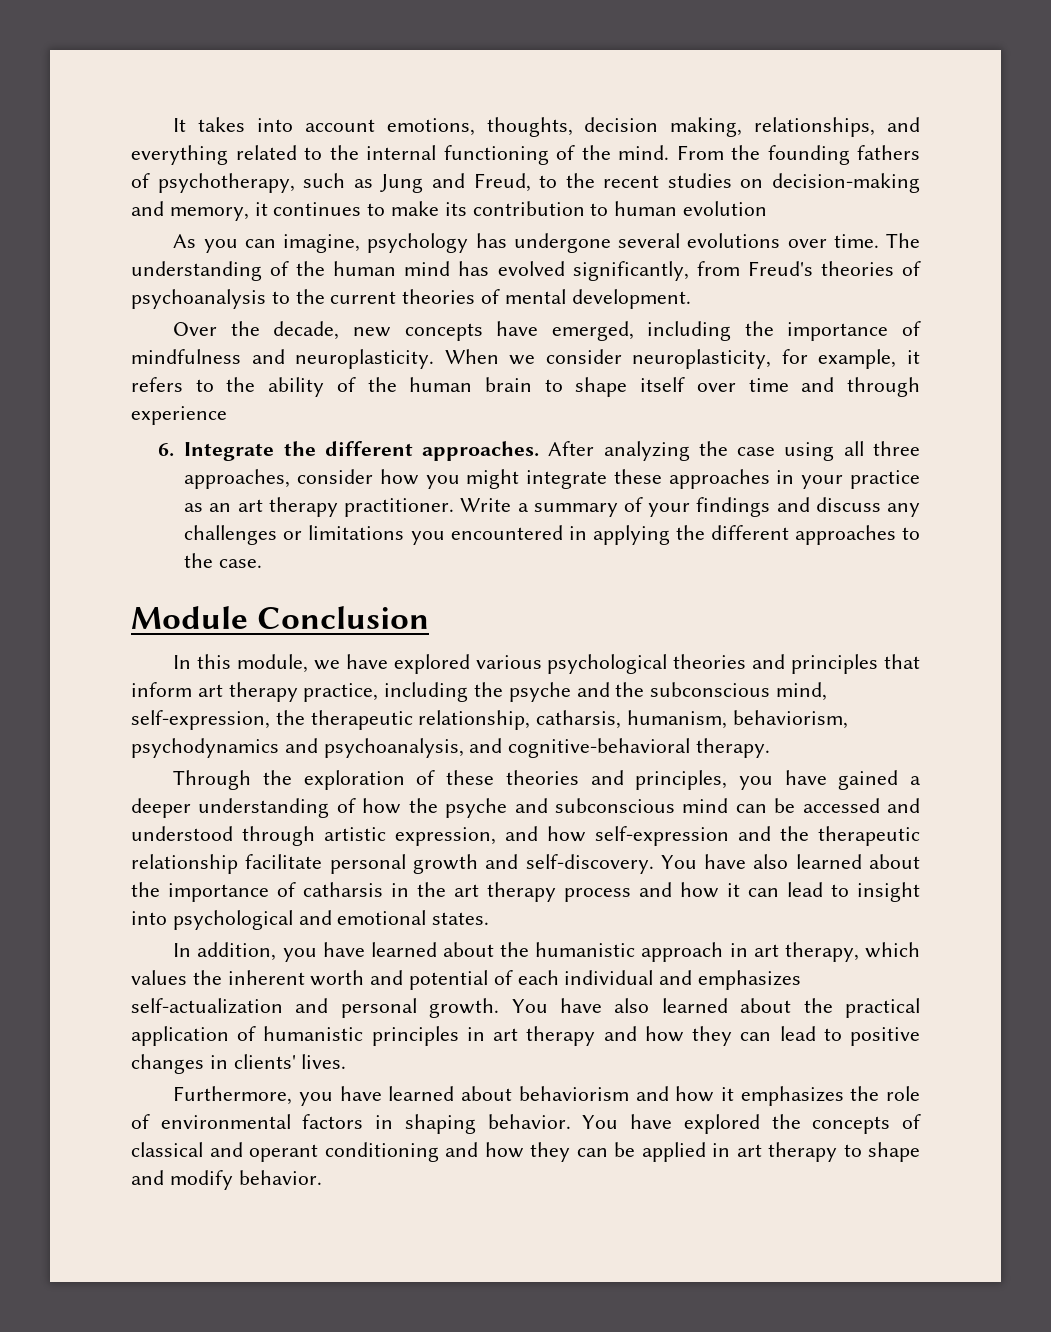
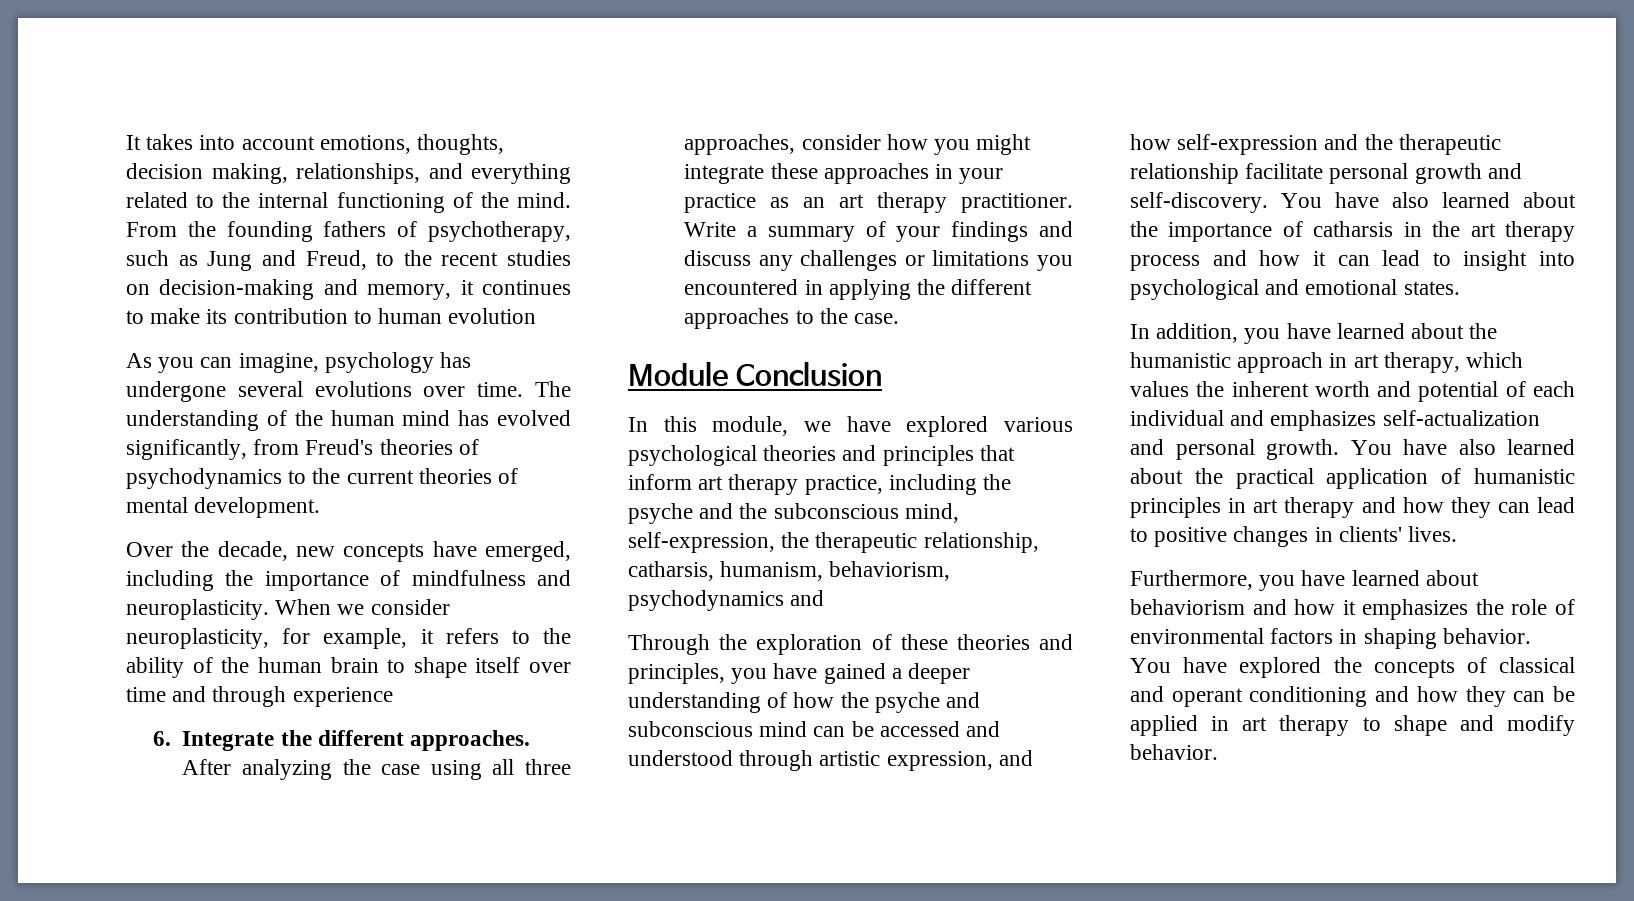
[131,289,266,309] psychoanalysis -> [126,468,282,489] psychodynamics
[323,738,771,758] psychoanalysis, and cognitive-behavioral therapy. -> (825, 598) none

